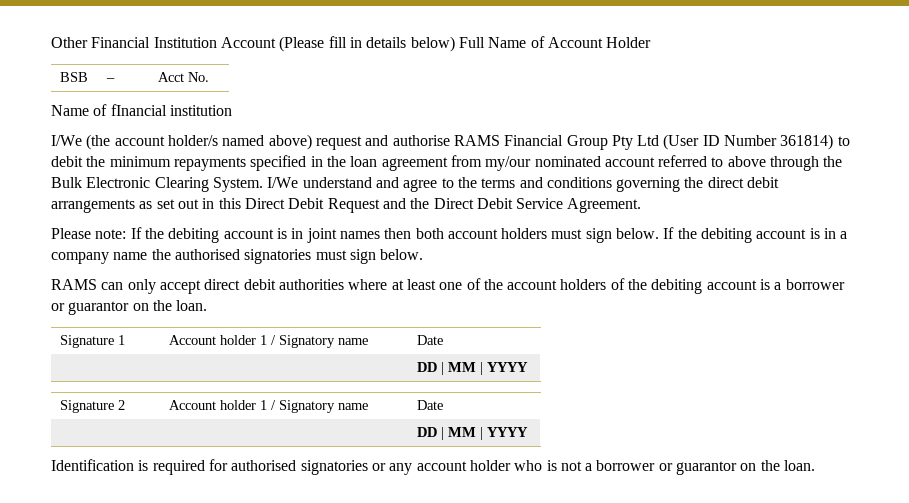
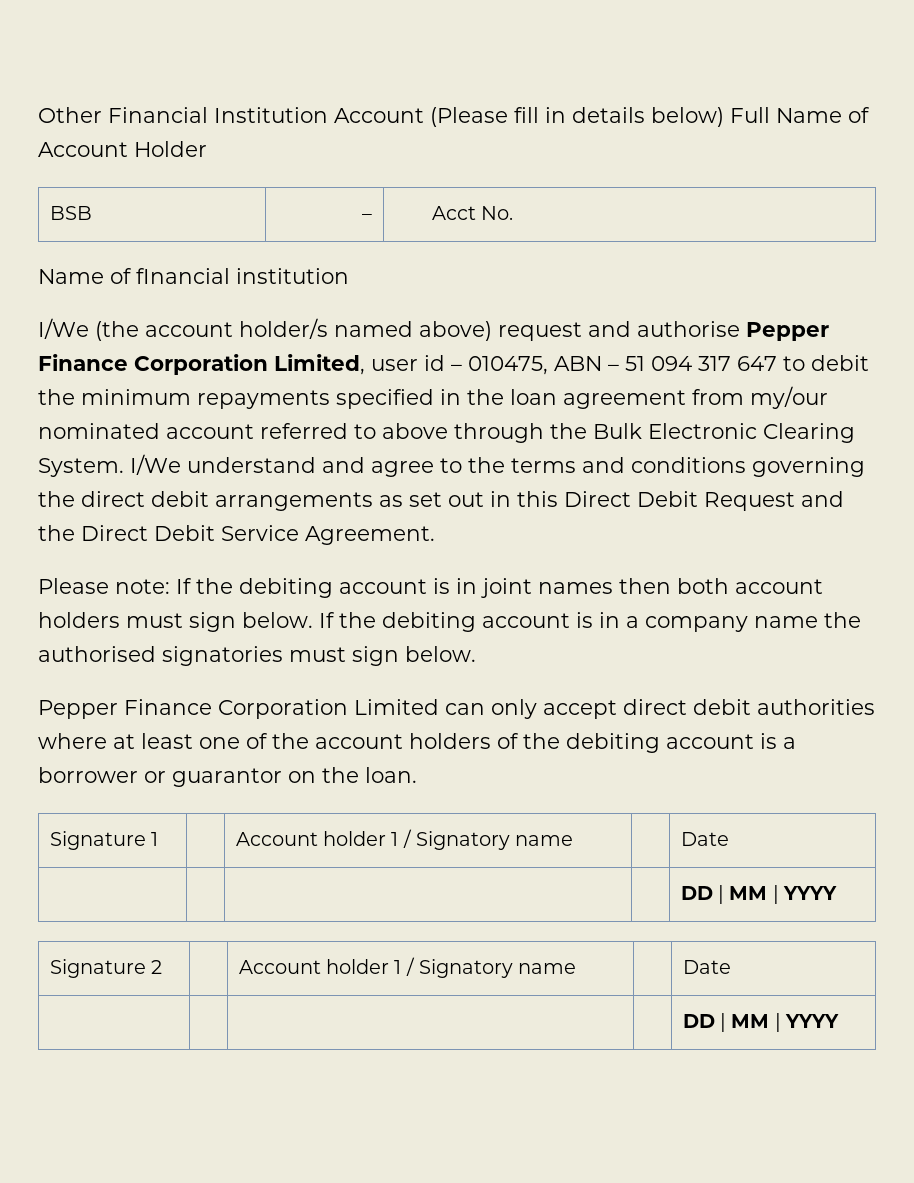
[453,134,834,150] RAMS Financial Group Pty Ltd (User ID Number 361814) -> [746,322,829,341] [38,354,777,375] Pepper Finance Corporation Limited, user id – 010475, ABN – 51 094 317 647
[51,279,97,290] RAMS -> [38,699,439,719] Pepper Finance Corporation Limited
[51,459,816,475] // Identification is required for authorised signatories or any account holder who is not a borrower or guarantor on the loan. -> (839, 1021) none

